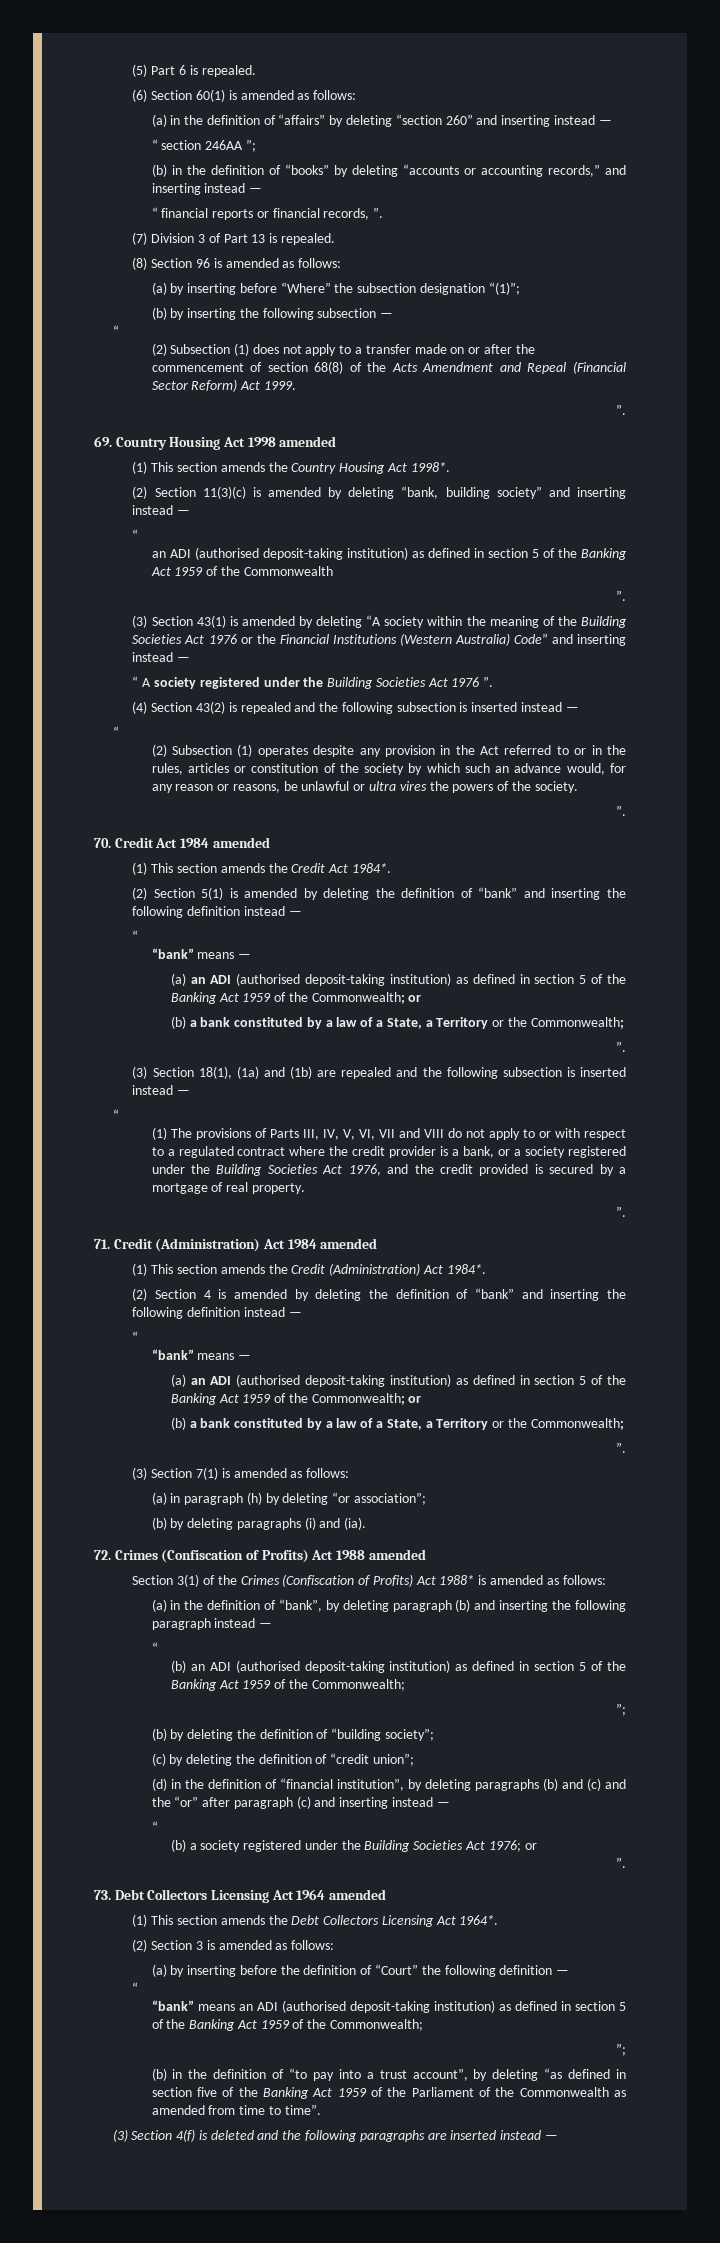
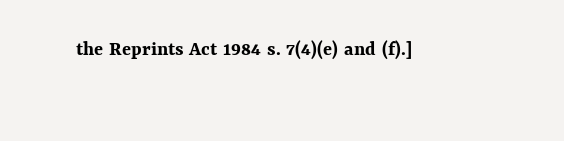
[132,64,256,77] [132,89,357,102] [151,114,612,127] [151,139,256,152] [151,164,627,177] [151,183,263,195] [151,207,384,220] [132,232,335,245] [132,257,342,270] [151,282,520,295] [151,307,394,320] [113,325,120,336] [151,343,535,356] [151,361,627,374] [151,379,296,392] [616,404,626,415] [94,436,337,450] [132,461,450,474] [132,486,626,499] [132,505,191,515] [132,529,139,540] [151,547,628,560] [150,566,333,576] [616,590,626,601] [132,615,628,628] [132,633,626,646] [132,652,191,662] [132,676,494,689] [132,701,579,714] [113,726,120,737] [151,744,627,757] [151,763,626,775] [151,781,578,793] [616,805,626,816] [94,837,270,848] [132,862,391,875] [132,887,627,900] [132,906,302,918] [132,930,139,941] [151,948,252,959] [170,973,627,986] [170,992,422,1004] [170,1016,624,1029] [616,1041,626,1052] [132,1066,626,1079] [132,1085,191,1095] [113,1109,120,1120] [151,1127,627,1140] [151,1146,626,1158] [151,1164,627,1176] [151,1182,305,1194] [616,1206,626,1217] [94,1238,378,1252] [132,1263,486,1276] [132,1288,626,1301] [132,1307,302,1319] [132,1331,139,1342] [151,1349,252,1360] [170,1374,627,1387] [170,1393,422,1405] [170,1417,624,1430] [616,1442,626,1453] [132,1467,350,1480] [151,1492,427,1505] [151,1517,367,1530] [94,1549,426,1563] [132,1574,606,1587] [151,1599,627,1612] [151,1618,273,1630] [151,1642,158,1653] [170,1660,626,1673] [170,1679,405,1691] [616,1703,626,1716] [151,1728,435,1741] [151,1753,415,1766] [151,1778,626,1791] [151,1796,450,1809] [151,1821,158,1832] [170,1839,537,1852] [616,1857,626,1868] [94,1889,386,1903] [132,1914,499,1927] [132,1939,335,1952] [151,1964,570,1977] [132,1982,139,1993] [151,2000,626,2013] [151,2019,424,2031] [616,2043,626,2056] [151,2068,626,2081] [151,2087,627,2099] [151,2104,321,2115] [112,2129,558,2142] (5) Part 6 is repealed. // (6) Section 60(1) is amended as follows: // (a) in the definition of “affairs” by deleting “section 260” and inserting instead — // “ section 246AA ”; // (b) in the definition of “books” by deleting “accounts or accounting records,” and inserting instead — // “ financial reports or financial records, ”. // (7) Division 3 of Part 13 is repealed. // (8) Section 96 is amended as follows: // (a) by inserting before “Where” the subsection designation “(1)”; // (b) by inserting the following subsection — // “ // (2) Subsection (1) does not apply to a transfer made on or after the commencement of section 68(8) of the Acts Amendment and Repeal (Financial Sector Reform) Act 1999. // ”. // 69. Country Housing Act 1998 amended // (1) This section amends the Country Housing Act 1998*. // (2) Section 11(3)(c) is amended by deleting “bank, building society” and inserting instead — // “ // an ADI (authorised deposit-taking institution) as defined in section 5 of the Banking Act 1959 of the Commonwealth // ”. // (3) Section 43(1) is amended by deleting “A society within the meaning of the Building Societies Act 1976 or the Financial Institutions (Western Australia) Code” and inserting instead — // “ A society registered under the Building Societies Act 1976 ”. // (4) Section 43(2) is repealed and the following subsection is inserted instead — // “ // (2) Subsection (1) operates despite any provision in the Act referred to or in the rules, articles or constitution of the society by which such an advance would, for any reason or reasons, be unlawful or ultra vires the powers of the society. // ”. // 70. Credit Act 1984 amended // (1) This section amends the Credit Act 1984*. // (2) Section 5(1) is amended by deleting the definition of “bank” and inserting the following definition instead — // “ // “bank” means — // (a) an ADI (authorised deposit-taking institution) as defined in section 5 of the Banking Act 1959 of the Commonwealth; or // (b) a bank constituted by a law of a State, a Territory or the Commonwealth; // ”. // (3) Section 18(1), (1a) and (1b) are repealed and the following subsection is inserted instead — // “ // (1) The provisions of Parts III, IV, V, VI, VII and VIII do not apply to or with respect to a regulated contract where the credit provider is a bank, or a society registered under the Building Societies Act 1976, and the credit provided is secured by a mortgage of real property. // ”. // 71. Credit (Administration) Act 1984 amended // (1) This section amends the Credit (Administration) Act 1984*. // (2) Section 4 is amended by deleting the definition of “bank” and inserting the following definition instead — // “ // “bank” means — // (a) an ADI (authorised deposit-taking institution) as defined in section 5 of the Banking Act 1959 of the Commonwealth; or // (b) a bank constituted by a law of a State, a Territory or the Commonwealth; // ”. // (3) Section 7(1) is amended as follows: // (a) in paragraph (h) by deleting “or association”; // (b) by deleting paragraphs (i) and (ia). // 72. Crimes (Confiscation of Profits) Act 1988 amended // Section 3(1) of the Crimes (Confiscation of Profits) Act 1988* is amended as follows: // (a) in the definition of “bank”, by deleting paragraph (b) and inserting the following paragraph instead — // “ // (b) an ADI (authorised deposit-taking institution) as defined in section 5 of the Banking Act 1959 of the Commonwealth; // ”; // (b) by deleting the definition of “building society”; // (c) by deleting the definition of “credit union”; // (d) in the definition of “financial institution”, by deleting paragraphs (b) and (c) and the “or” after paragraph (c) and inserting instead — // “ // (b) a society registered under the Building Societies Act 1976; or // ”. // 73. Debt Collectors Licensing Act 1964 amended // (1) This section amends the Debt Collectors Licensing Act 1964*. // (2) Section 3 is amended as follows: // (a) by inserting before the definition of “Court” the following definition — // “ // “bank” means an ADI (authorised deposit-taking institution) as defined in section 5 of the Banking Act 1959 of the Commonwealth; // ”; // (b) in the definition of “to pay into a trust account”, by deleting “as defined in section five of the Banking Act 1959 of the Parliament of the Commonwealth as amended from time to time”. // (3) Section 4(f) is deleted and the following paragraphs are inserted instead — -> [76,40,412,60] the Reprints Act 1984 s. 7(4)(e) and (f).]

